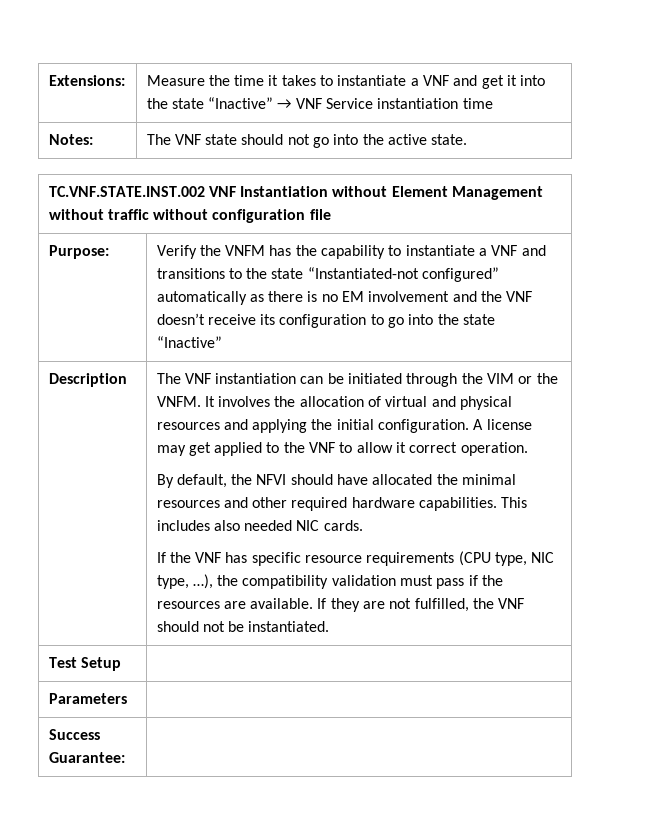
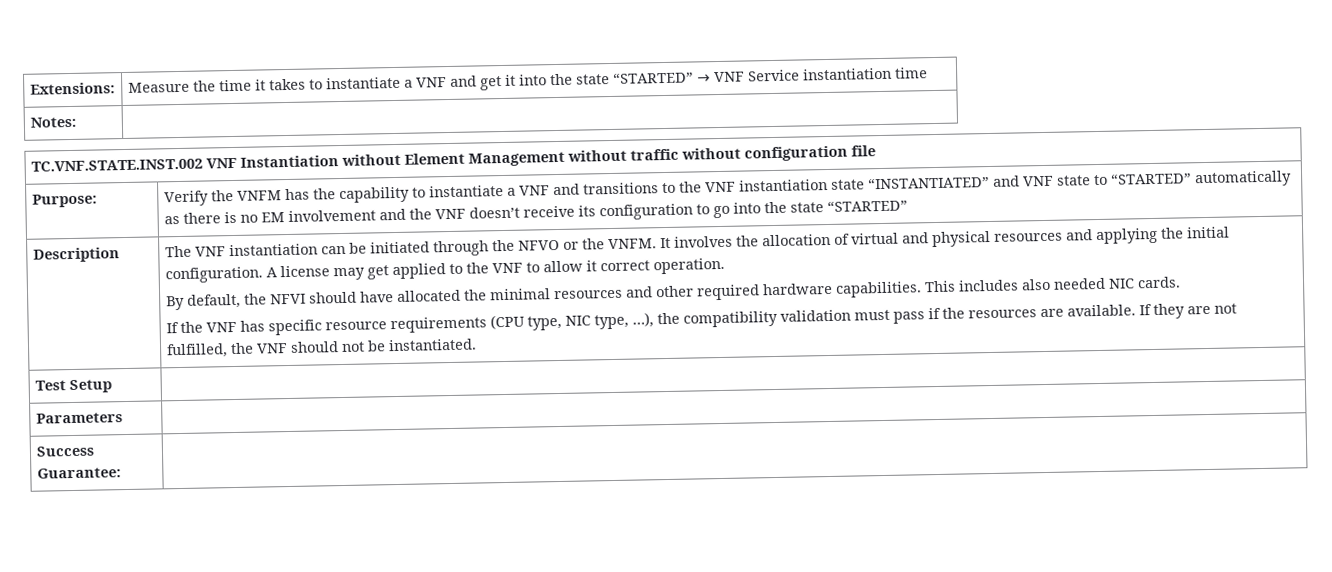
[208,97,274,109] “Inactive” -> [612,71,694,84] “STARTED”
[146,134,468,148] The VNF state should not go into the active state. -> (76, 122) none
[271,267,500,282] state “Instantiated-not configured” -> [704,172,1192,193] VNF instantiation state “INSTANTIATED” and VNF state to “STARTED”
[156,336,222,348] “Inactive” -> [826,199,908,213] “STARTED”
[487,373,515,384] VIM -> [517,239,560,251] NFVO

